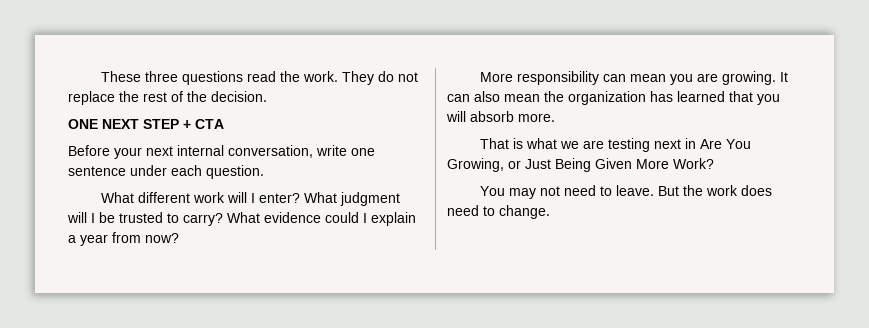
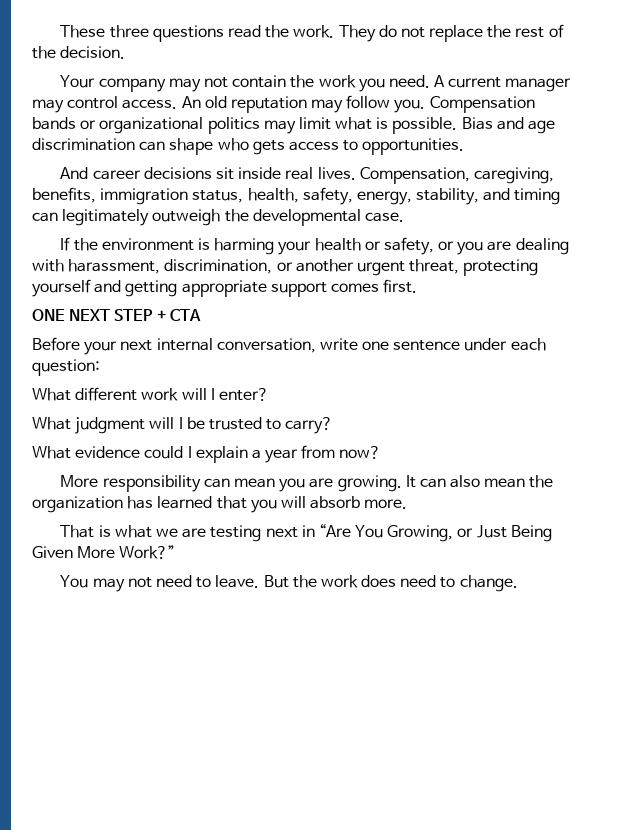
(267, 96) none -> [60,75,572,92] [32,95,535,113] [32,117,556,134] [32,138,465,155] [60,167,554,184] [32,187,561,205] [32,209,404,226] [60,237,569,255] [32,259,539,276] [32,279,418,297] // Your company may not contain the work you need. A current manager may control access. An old reputation may follow you. Compensation bands or organizational politics may limit what is possible. Bias and age discrimination can shape who gets access to opportunities. // And career decisions sit inside real lives. Compensation, caregiving, benefits, immigration status, health, safety, energy, stability, and timing can legitimately outweigh the developmental case. // If the environment is harming your health or safety, or you are dealing with harassment, discrimination, or another urgent threat, protecting yourself and getting appropriate support comes first.
[206,165,264,179] question. -> [32,359,100,376] question:
(300, 198) none -> (269, 394) //
(223, 219) none -> (334, 425) //
[699,139,722,149] Are -> [318,524,351,537] “Are
[673,158,714,169] Work? -> [119,545,176,559] Work?”

